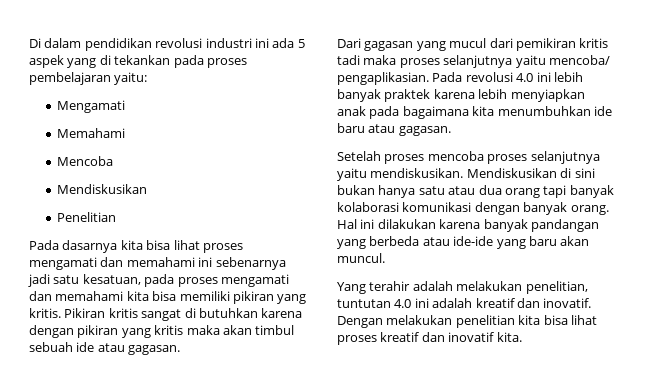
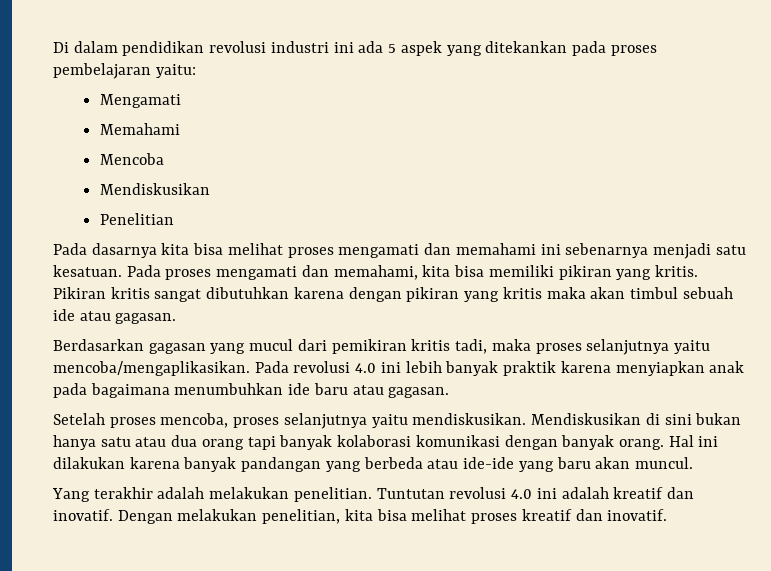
[99,55,171,65] di tekankan -> [485,41,568,53] ditekankan
[173,240,200,250] lihat -> [227,243,283,255] melihat
[28,274,289,287] [29,291,124,301] jadi satu kesatuan, pada proses mengamati dan memahami -> [652,243,746,259] [53,265,418,280] menjadi satu kesatuan. Pada proses mengamati dan memahami,
[184,308,258,318] di butuhkan -> [206,287,290,299] dibutuhkan
[337,38,361,48] Dari -> [53,339,144,351] Berdasarkan
[337,55,360,65] tadi -> [455,339,488,354] tadi,
[548,55,610,65] [337,72,429,85] mencoba/ pengaplikasian. -> [53,361,250,376] mencoba/mengaplikasikan.
[384,89,508,102] praktek karena lebih -> [503,361,611,376] praktik karena
[472,106,495,116] kita -> (170, 390) none
[427,151,484,161] mencoba -> [160,413,229,428] mencoba,
[369,281,411,291] terahir -> [93,487,153,499] terakhir
[525,281,588,294] [337,299,391,308] penelitian, tuntutan -> [293,487,507,502] penelitian. Tuntutan revolusi
[455,315,597,328] penelitian kita bisa lihat -> [262,509,467,524] penelitian, kita bisa melihat
[448,332,522,342] inovatif kita. -> [607,509,668,521] inovatif.

